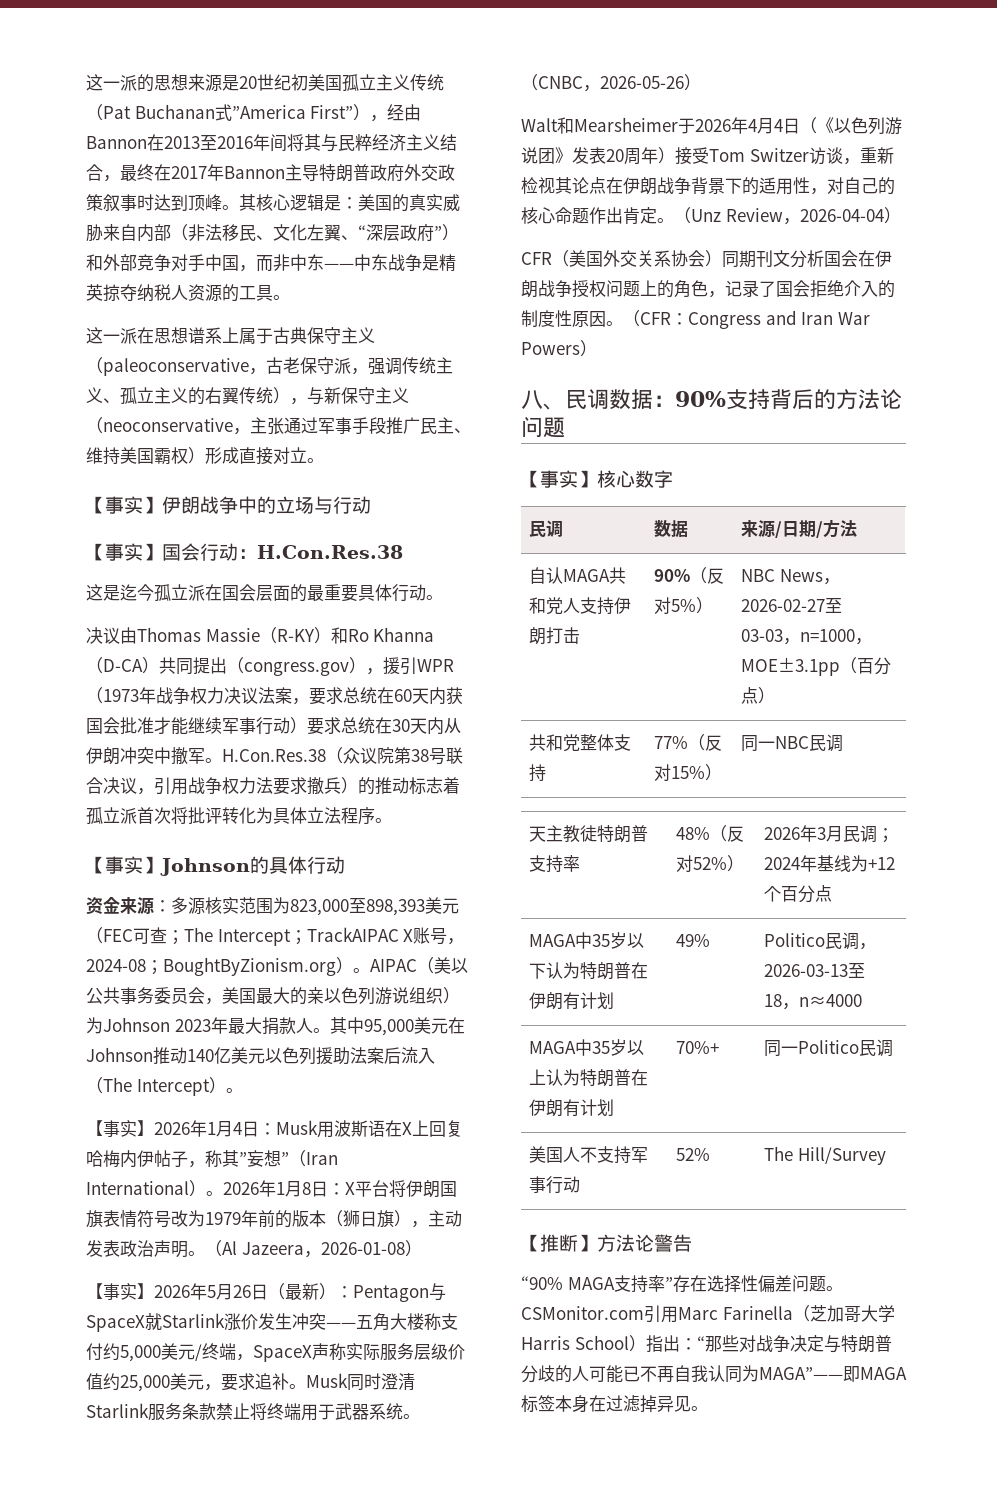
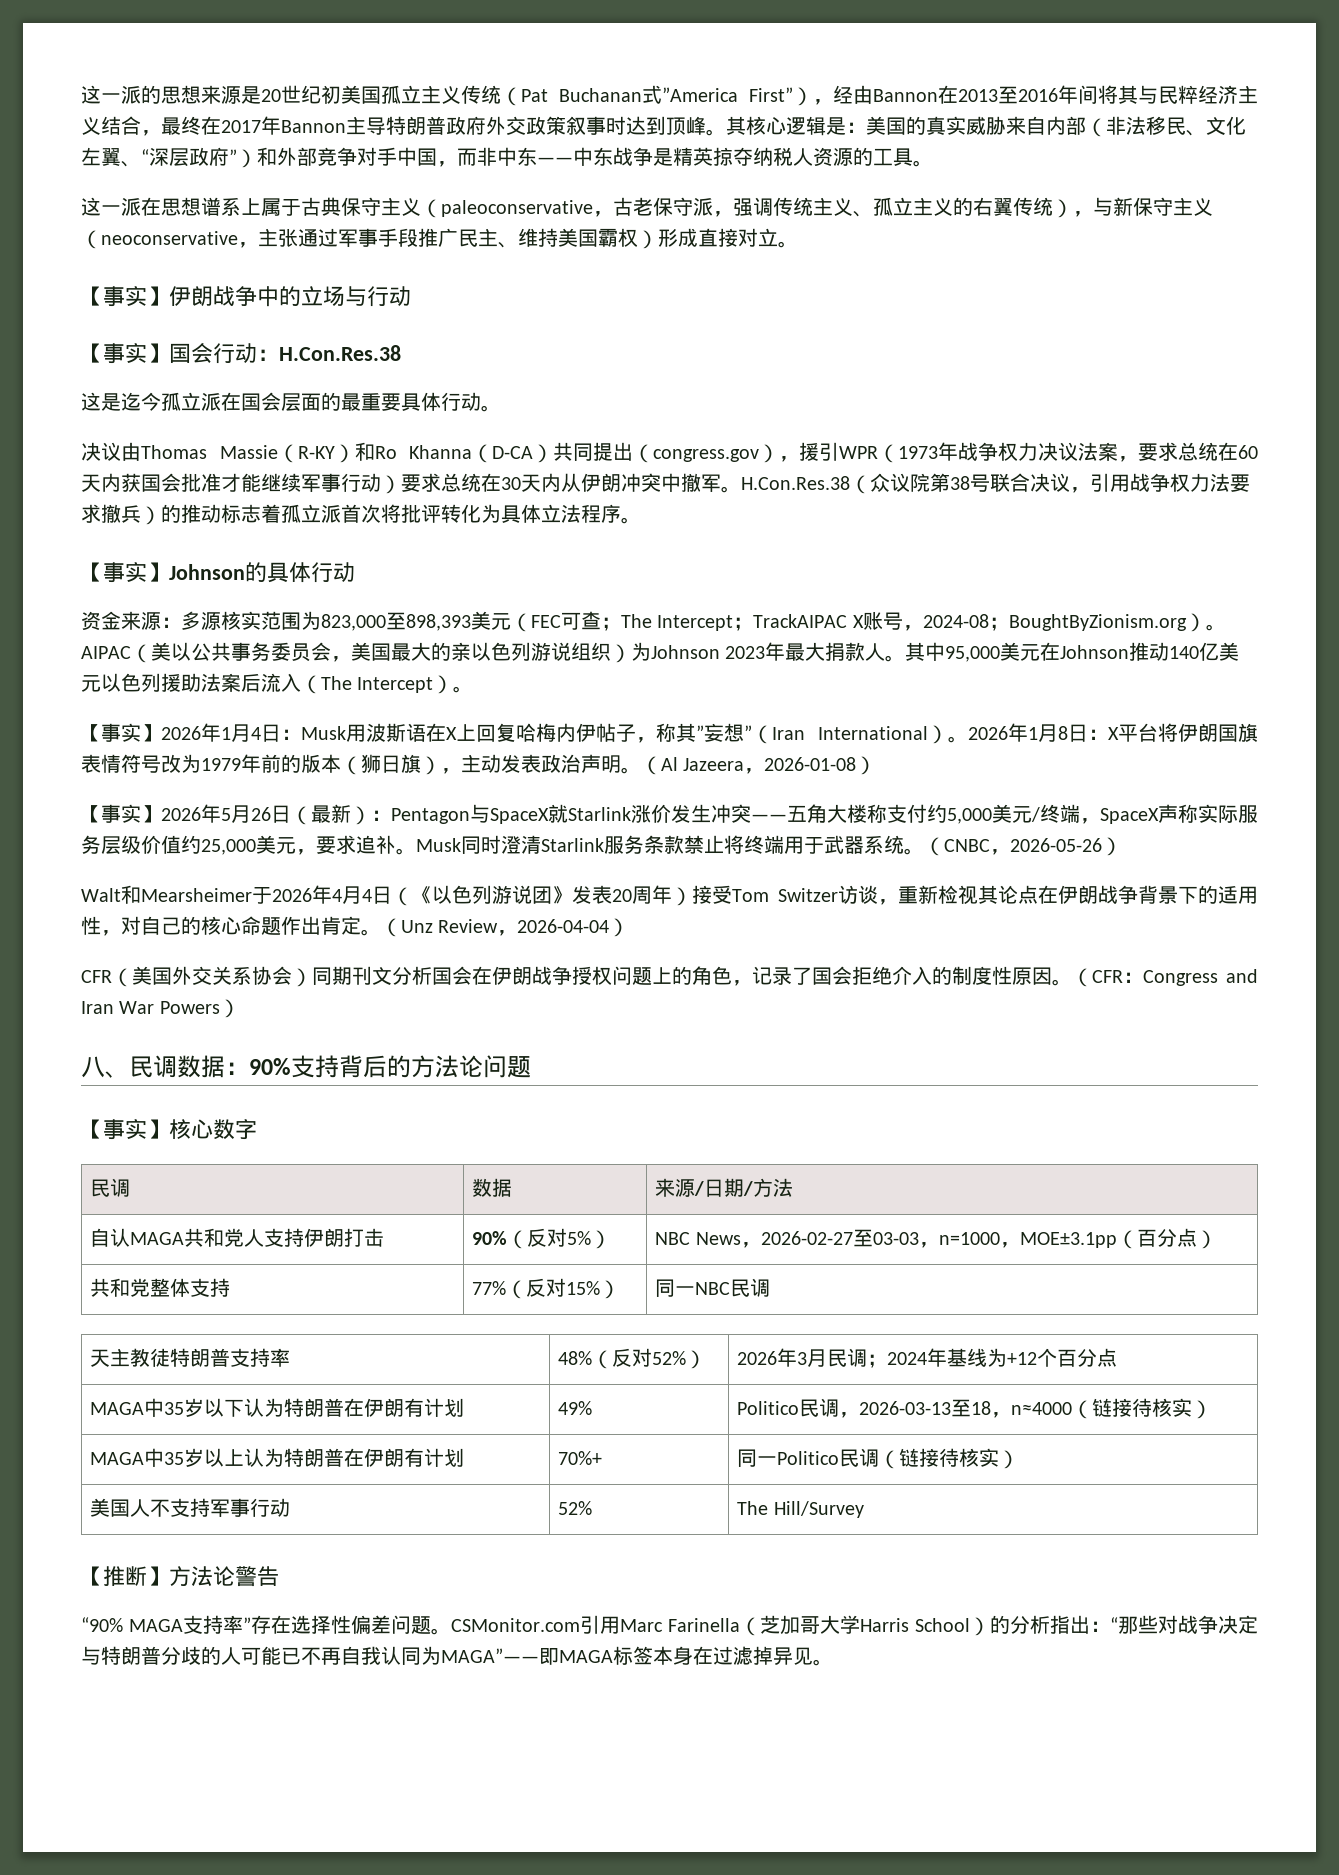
(863, 1000) none -> [1072,1398,1213,1419] （链接待核实）
(894, 1048) none -> [879,1448,1020,1469] （链接待核实）
(646, 1343) none -> [990,1615,1050,1634] 的分析

